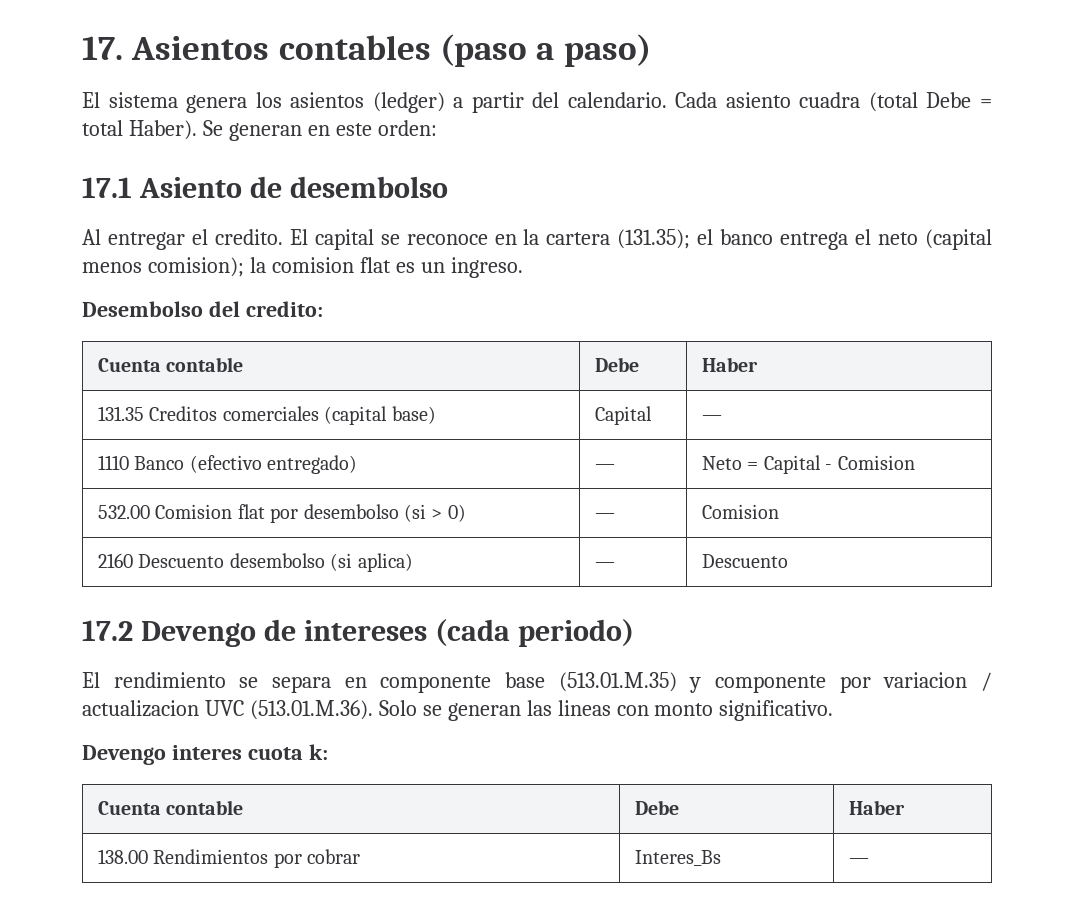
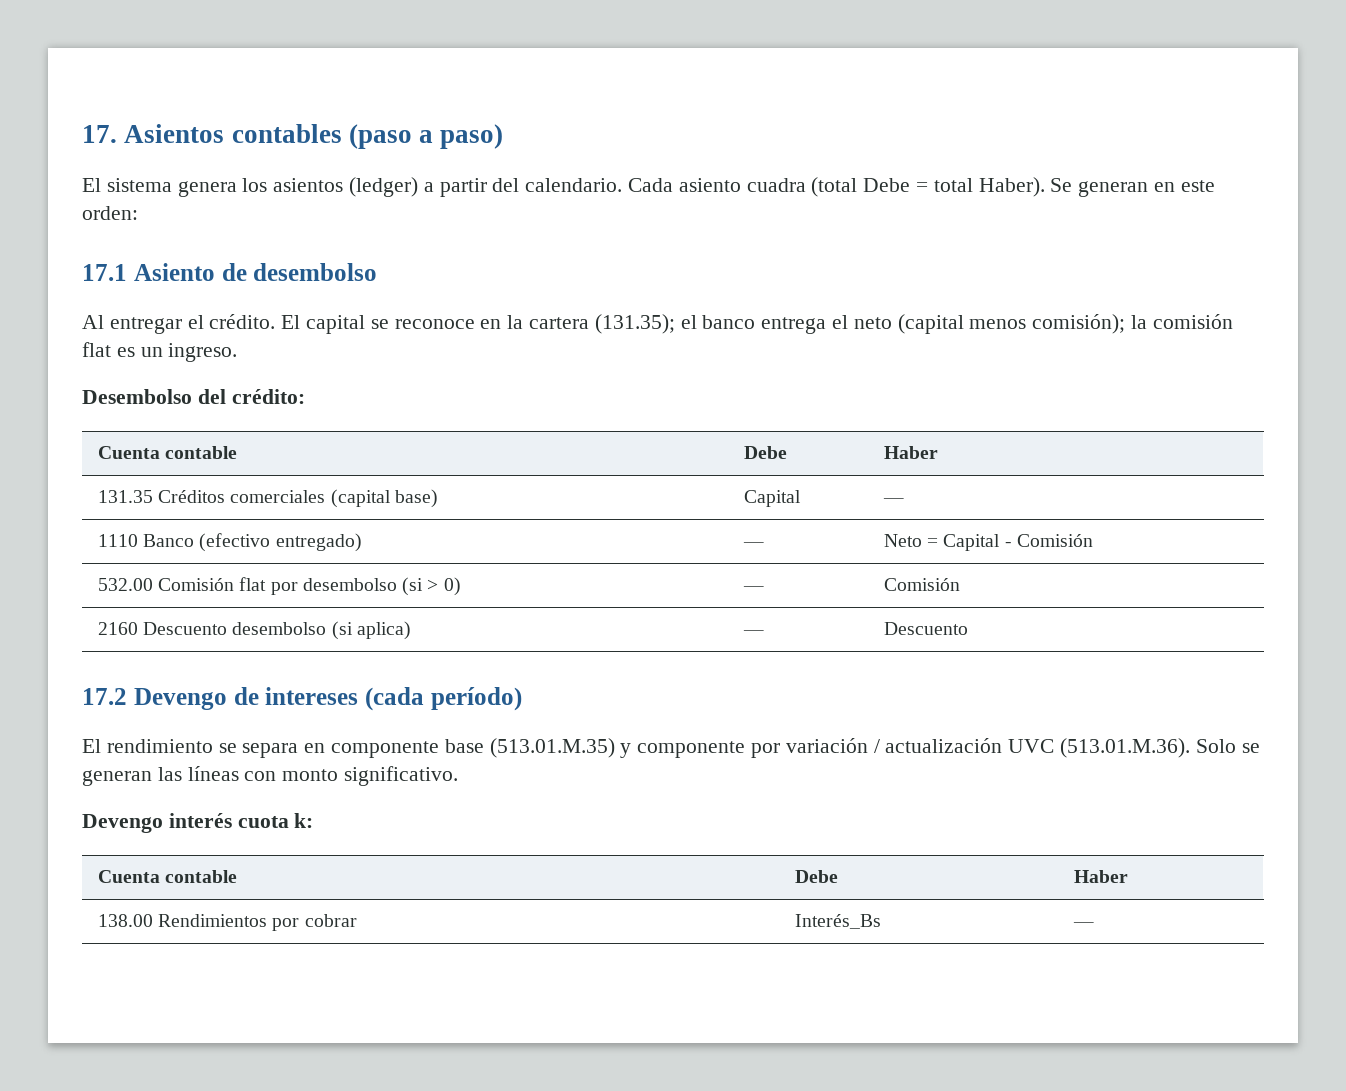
[214,229,283,245] credito. -> [209,314,276,329] crédito.
[147,257,354,277] comision); la comision -> [1032,314,1233,334] comisión); la comisión
[245,301,323,317] credito: -> [231,389,305,404] crédito:
[149,406,218,421] Creditos -> [158,490,226,503] Créditos
[837,455,915,470] Comision -> [1016,534,1093,547] Comisión
[155,504,233,519] Comision -> [158,578,235,591] Comisión
[702,504,780,519] Comision -> [883,578,960,591] Comisión
[517,619,634,647] periodo) -> [430,687,522,711] período)
[883,672,992,691] [82,700,199,717] variacion / actualizacion -> [785,738,1003,753] variación / actualización
[557,700,611,716] lineas -> [187,766,239,781] líneas
[171,745,242,760] interes -> [168,813,232,828] interés
[635,850,722,866] Interes_Bs -> [794,914,881,929] Interés_Bs

